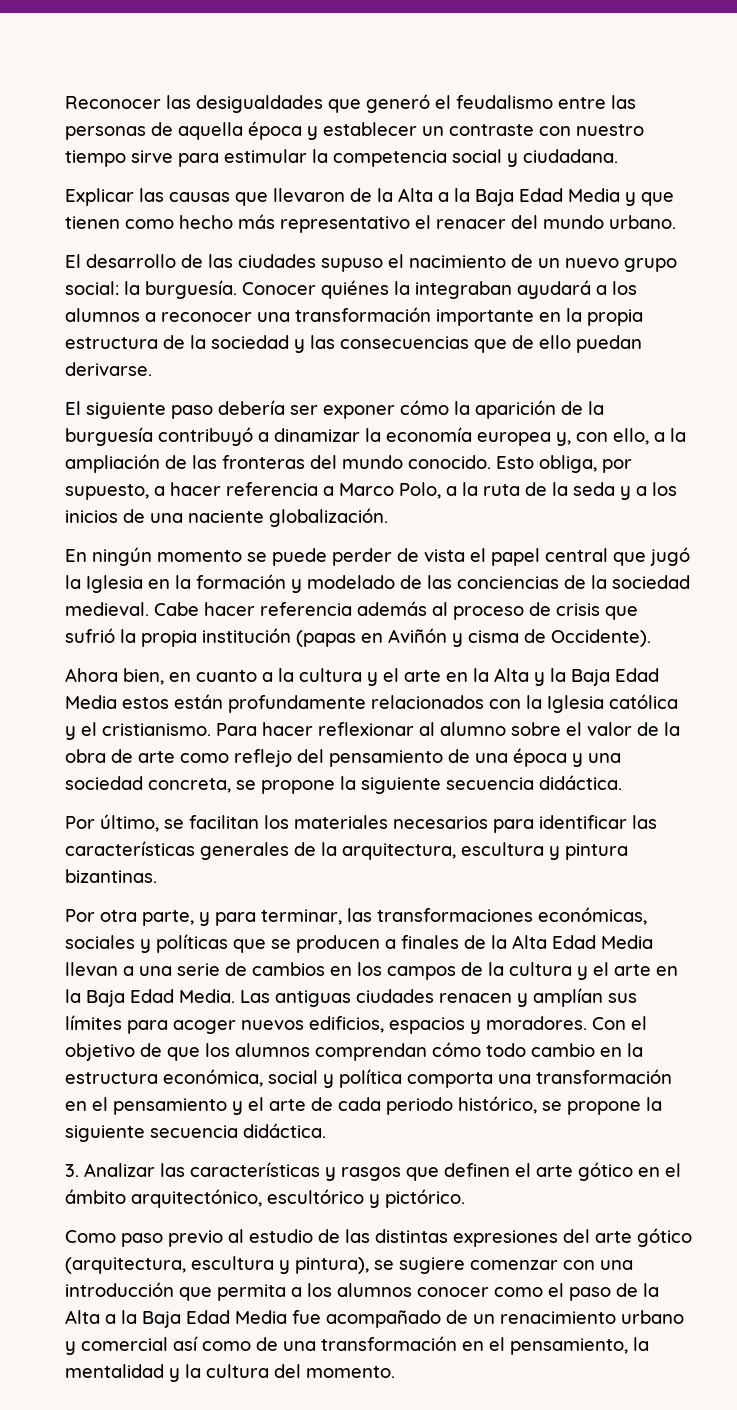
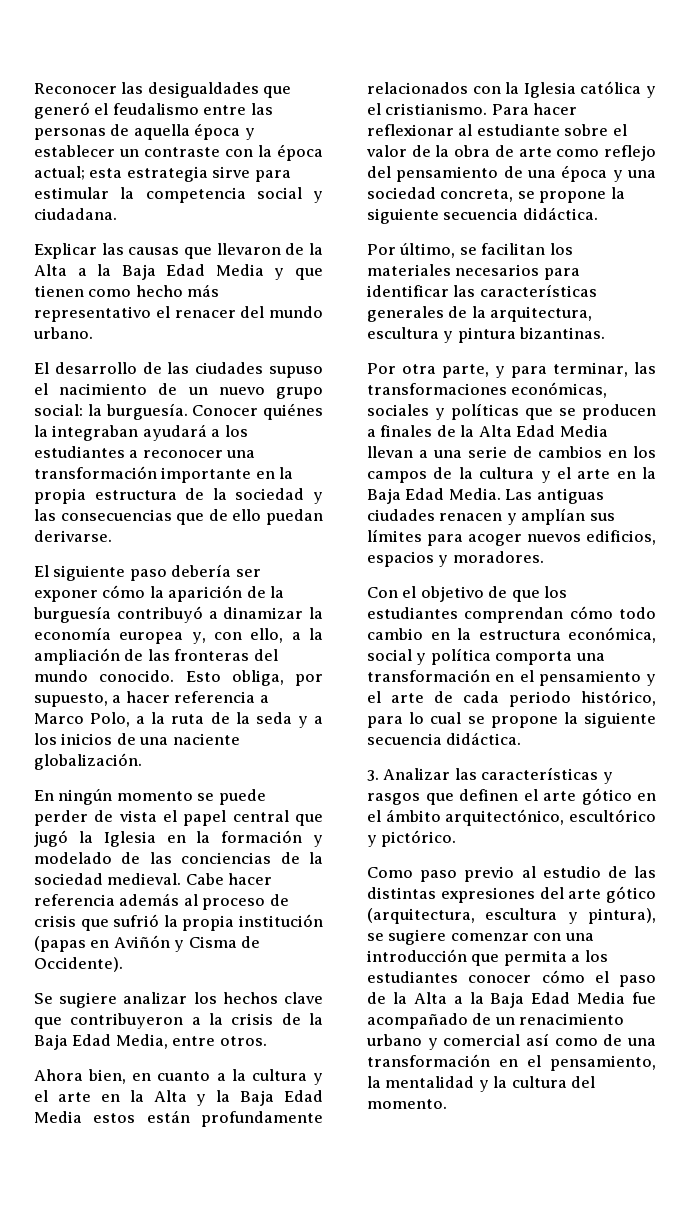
[576,124,644,136] [65,150,126,167] nuestro tiempo -> [258,144,323,161] [34,166,208,182] la época actual; esta estrategia
[65,308,140,322] alumnos -> [34,446,125,458] estudiantes
[468,630,519,643] cisma -> [188,936,237,948] Cisma
(651, 638) none -> [34,992,324,1008] [34,1013,323,1029] [34,1034,267,1050] // Se sugiere analizar los hechos clave que contribuyeron a la crisis de la Baja Edad Media, entre otros.
[440,722,506,736] alumno -> [476,124,560,136] estudiante
(587, 1023) none -> (544, 557) //
[235,1043,310,1057] alumnos -> [367,607,458,619] estudiantes
(537, 1105) none -> [367,712,462,728] para lo cual
[337,1283,543,1297] alumnos conocer como -> [367,970,585,983] estudiantes conocer cómo

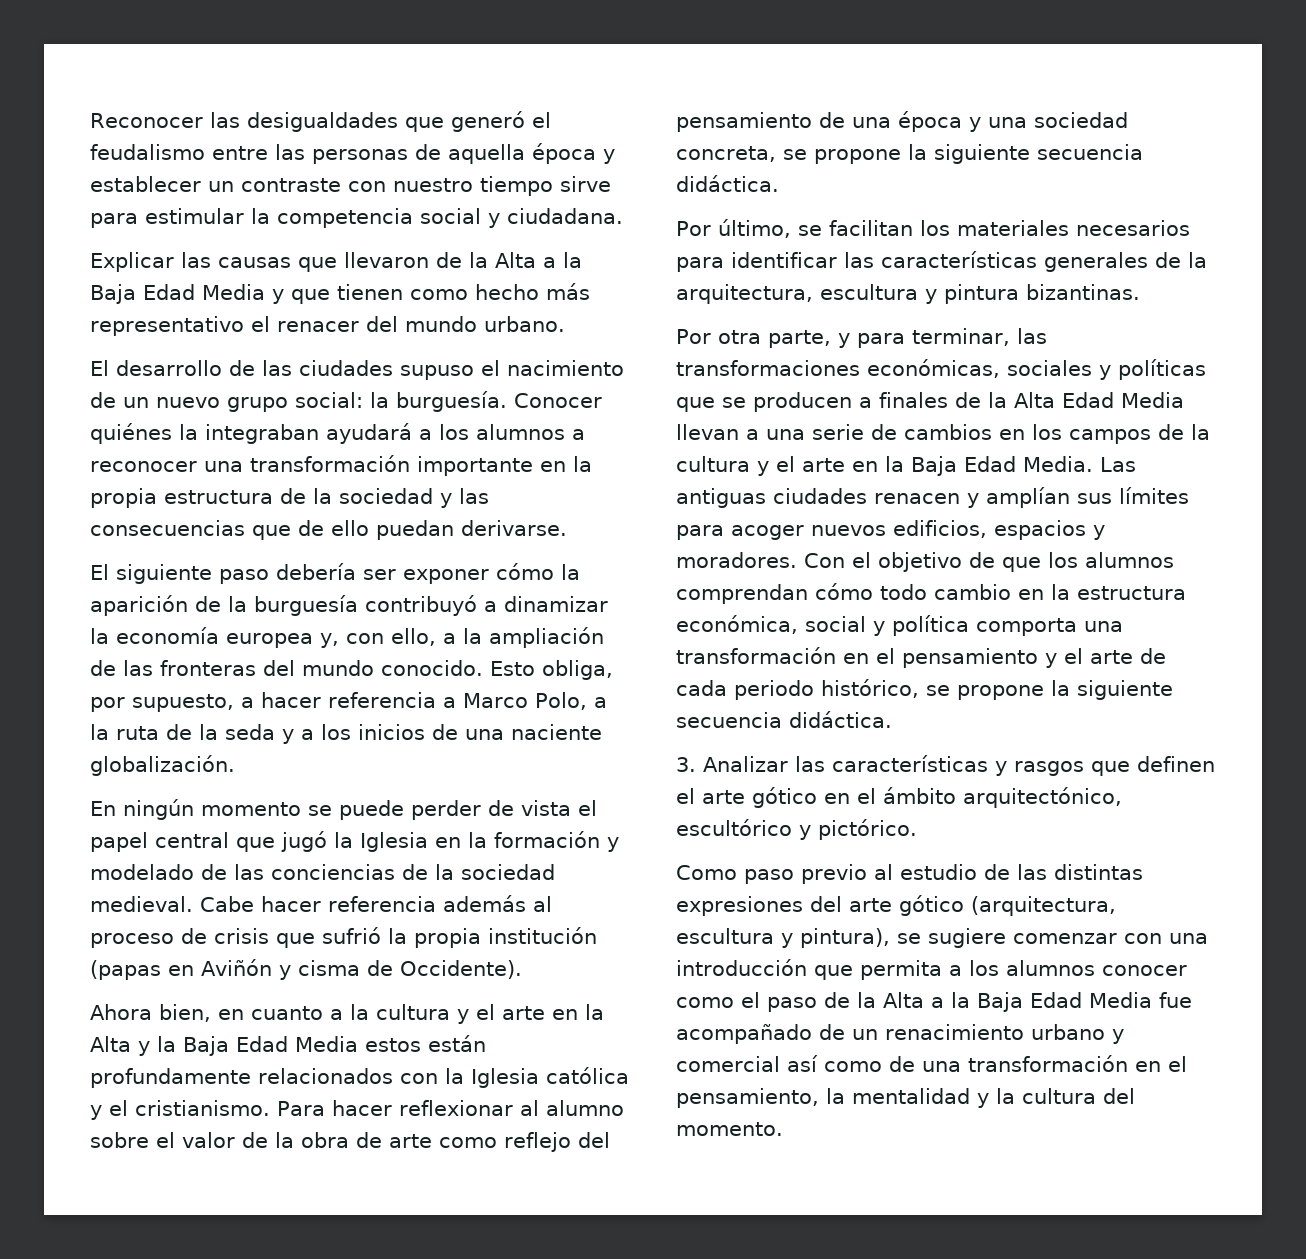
[258,144,323,161] [34,166,208,182] la época actual; esta estrategia -> [393,176,553,196] nuestro tiempo
[34,446,125,458] estudiantes -> [476,424,565,440] alumnos
[188,936,237,948] Cisma -> [297,960,360,976] cisma
[34,992,324,1008] [34,1013,323,1029] [34,1034,267,1050] // Se sugiere analizar los hechos clave que contribuyeron a la crisis de la Baja Edad Media, entre otros. -> (522, 969) none
[476,124,560,136] estudiante -> [545,1100,624,1116] alumno
(544, 557) // -> (797, 560) none
[367,607,458,619] estudiantes -> [1085,552,1174,568] alumnos
[367,712,462,728] para lo cual -> (919, 688) none
[367,970,585,983] estudiantes conocer cómo -> [1006,960,1187,976] [676,997,734,1008] alumnos conocer como

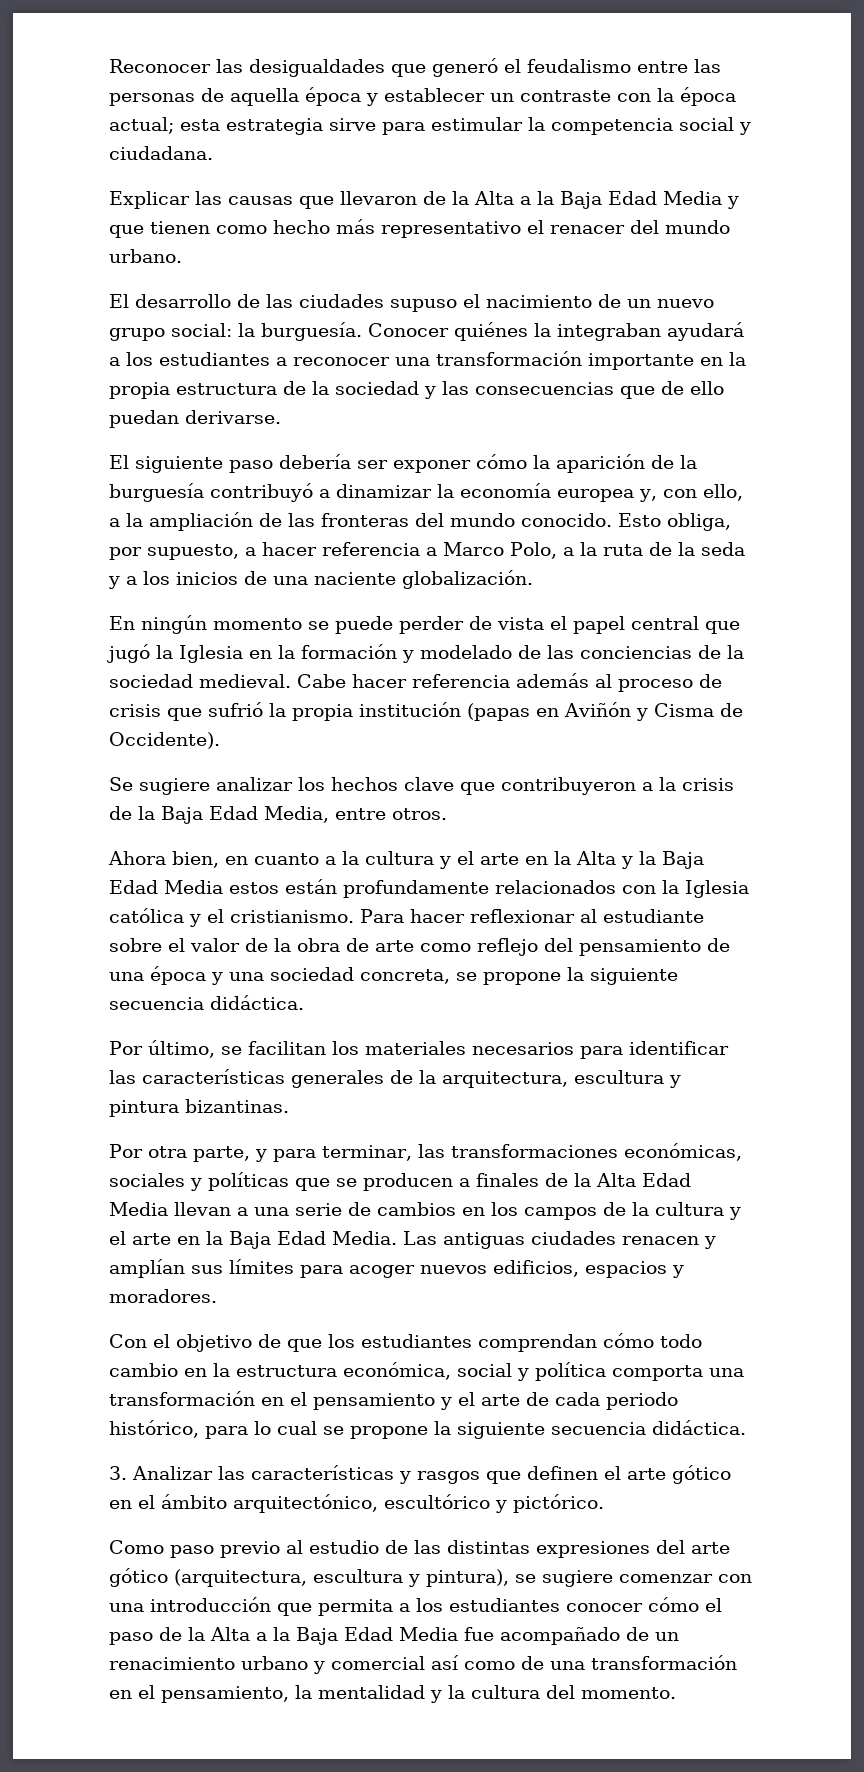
[393,176,553,196] nuestro tiempo -> [657,87,736,106] [109,117,323,135] la época actual; esta estrategia
[476,424,565,440] alumnos -> [159,352,270,366] estudiantes
[297,960,360,976] cisma -> [653,703,714,717] Cisma
(522, 969) none -> [109,777,734,795] [109,806,447,824] // Se sugiere analizar los hechos clave que contribuyeron a la crisis de la Baja Edad Media, entre otros.
[545,1100,624,1116] alumno -> [602,909,704,923] estudiante
(797, 560) none -> (217, 1296) //
[1085,552,1174,568] alumnos -> [361,1334,472,1348] estudiantes
(919, 688) none -> [205,1421,317,1439] para lo cual
[1006,960,1187,976] [676,997,734,1008] alumnos conocer como -> [449,1597,699,1612] estudiantes conocer cómo

